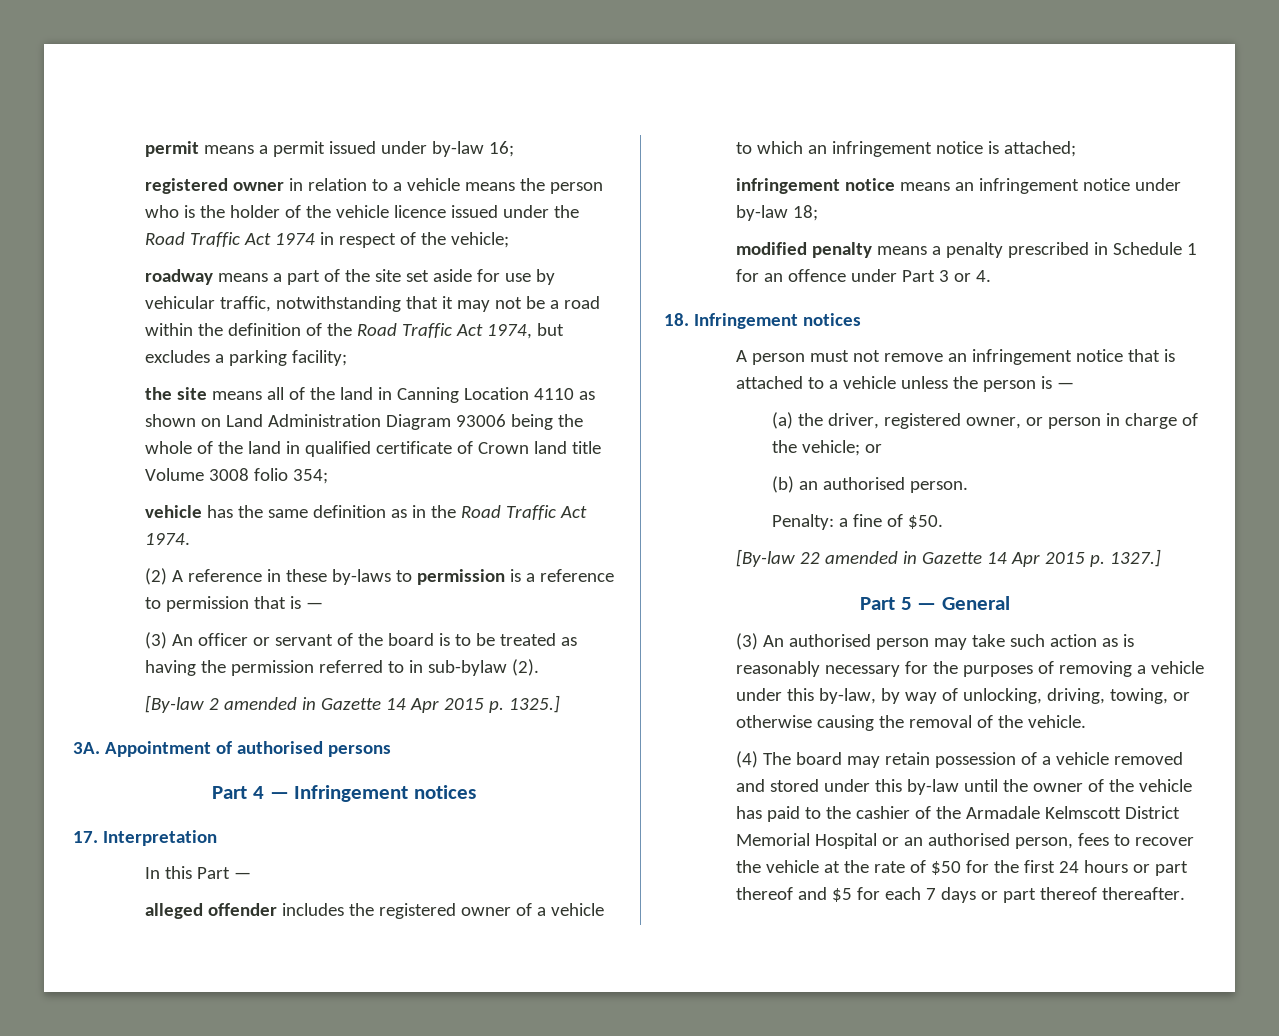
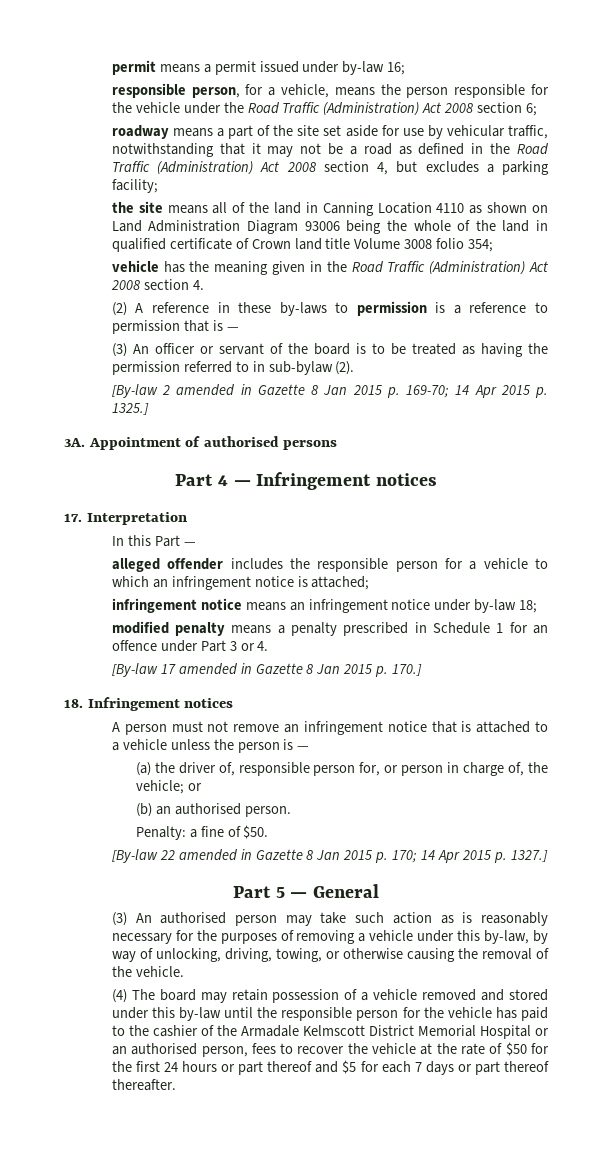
[145,178,603,194] [145,205,579,218] [145,232,509,248] registered owner in relation to a vehicle means the person who is the holder of the vehicle licence issued under the Road Traffic Act 1974 in respect of the vehicle; -> [111,83,549,98] [111,102,538,116] responsible person, for a vehicle, means the person responsible for the vehicle under the Road Traffic (Administration) Act 2008 section 6;
[145,323,532,339] within the definition of the Road Traffic Act 1974, -> [398,143,549,155] [111,161,389,175] as defined in the Road Traffic (Administration) Act 2008 section 4,
[268,505,587,520] [145,533,191,545] same definition as in the Road Traffic Act 1974. -> [214,261,549,275] [110,279,204,290] meaning given in the Road Traffic (Administration) Act 2008 section 4.
(381, 704) none -> [311,385,450,398] 8 Jan 2015 p. 169-70;
[378,903,532,919] registered owner of -> [317,558,463,572] responsible person for
(991, 276) none -> [111,663,423,677] // [By-law 17 amended in Gazette 8 Jan 2015 p. 170.]
[828,413,1022,429] driver, registered owner, -> [178,762,381,776] driver of, responsible person for,
[1181,413,1198,426] of -> [508,762,525,776] of,
(982, 558) none -> [306,850,418,863] 8 Jan 2015 p. 170;
[1032,779,1104,792] owner of -> [281,1007,421,1021] responsible person for

